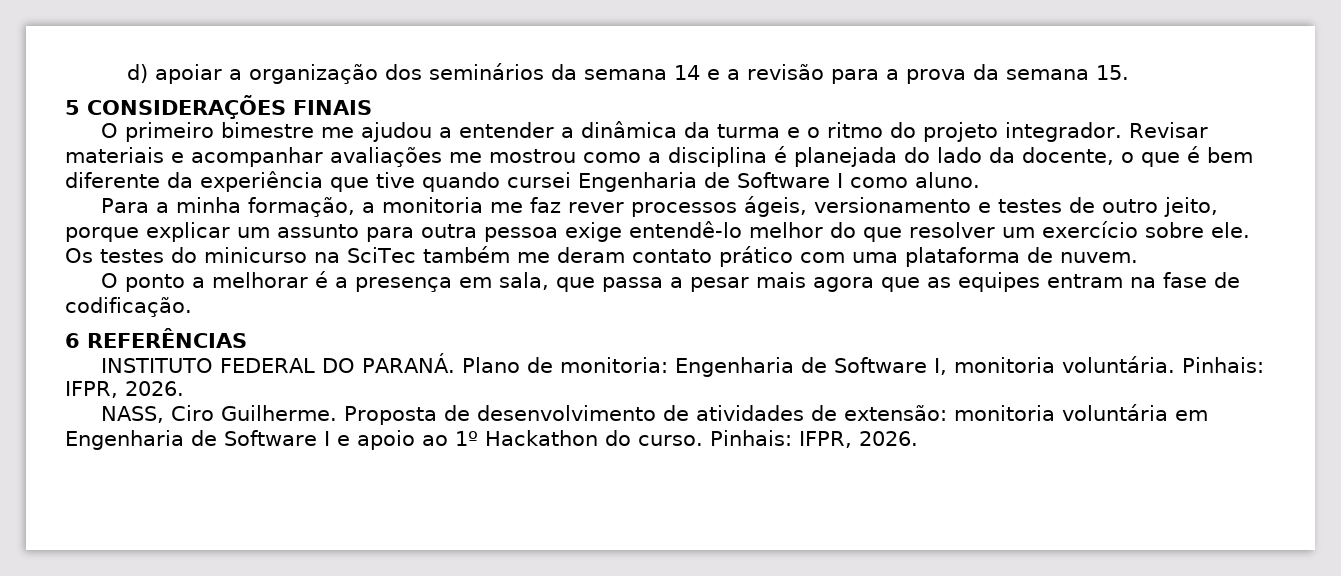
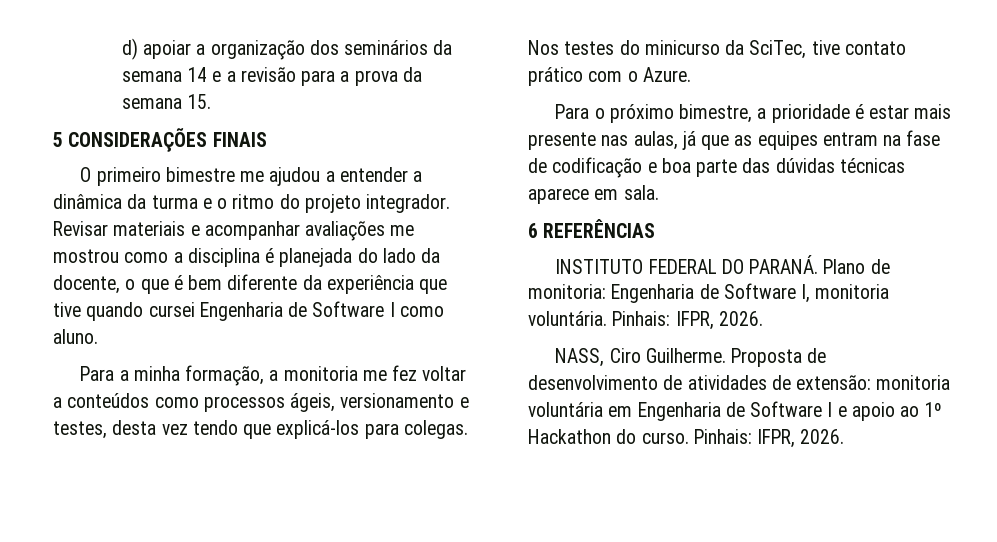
[529,196,1218,217] [65,221,1250,242] [65,246,1138,267] [100,271,874,292] faz rever processos ágeis, versionamento e testes de outro jeito, porque explicar um assunto para outra pessoa exige entendê-lo melhor do que resolver um exercício sobre ele. Os testes do minicurso na SciTec também me deram contato prático com uma plataforma de nuvem. // O ponto a melhorar é a presença em sala, que passa a pesar mais agora -> [392,365,467,381] [53,393,469,412] [53,420,468,439] [528,40,906,59] [528,67,691,86] [555,104,952,123] [528,131,696,150] fez voltar a conteúdos como processos ágeis, versionamento e testes, desta vez tendo que explicá-los para colegas. Nos testes do minicurso da SciTec, tive contato prático com o Azure. // Para o próximo bimestre, a prioridade é estar mais presente nas aulas, já
[65,297,192,317] codificação. -> [552,157,905,178] [528,185,659,204] codificação e boa parte das dúvidas técnicas aparece em sala.

